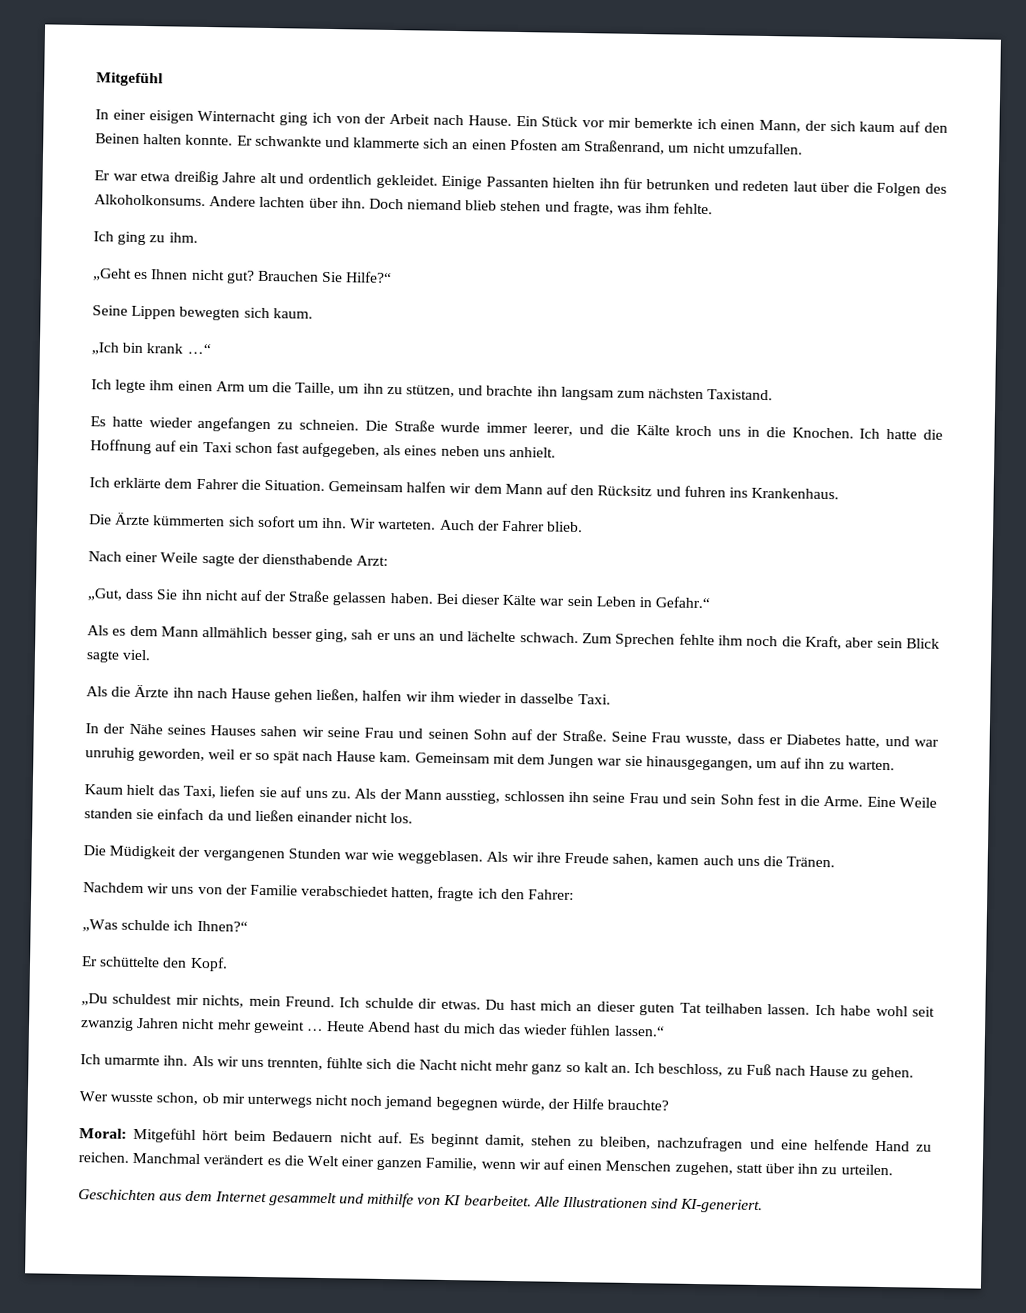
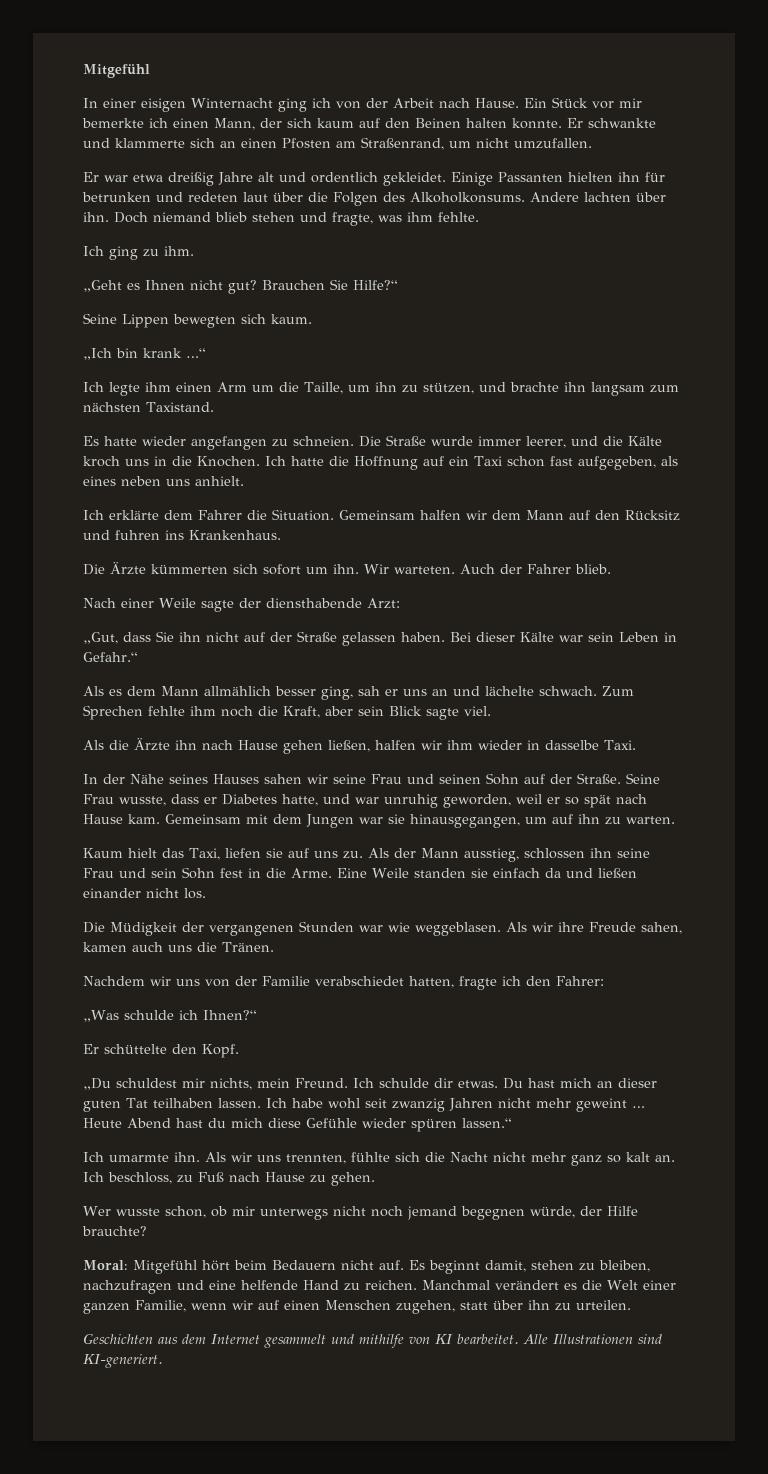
[498,1023,612,1036] das wieder fühlen -> [268,1118,457,1132] diese Gefühle wieder spüren

